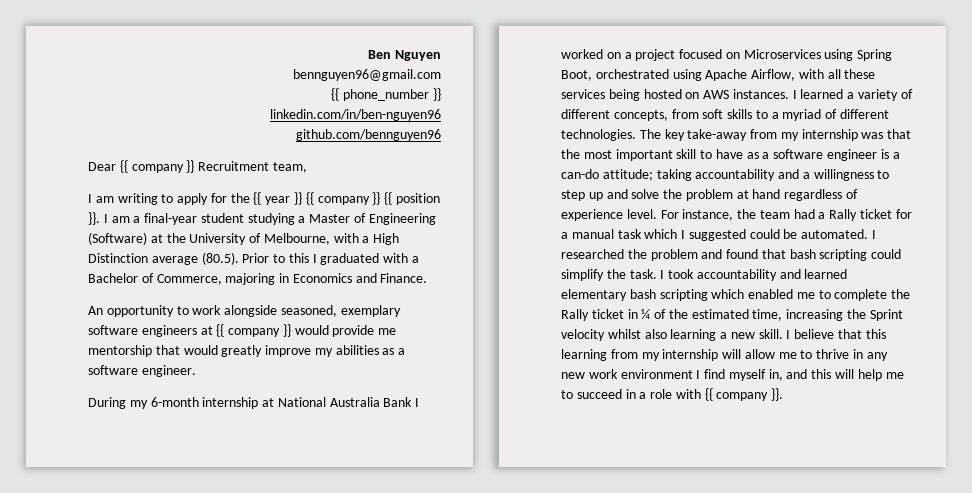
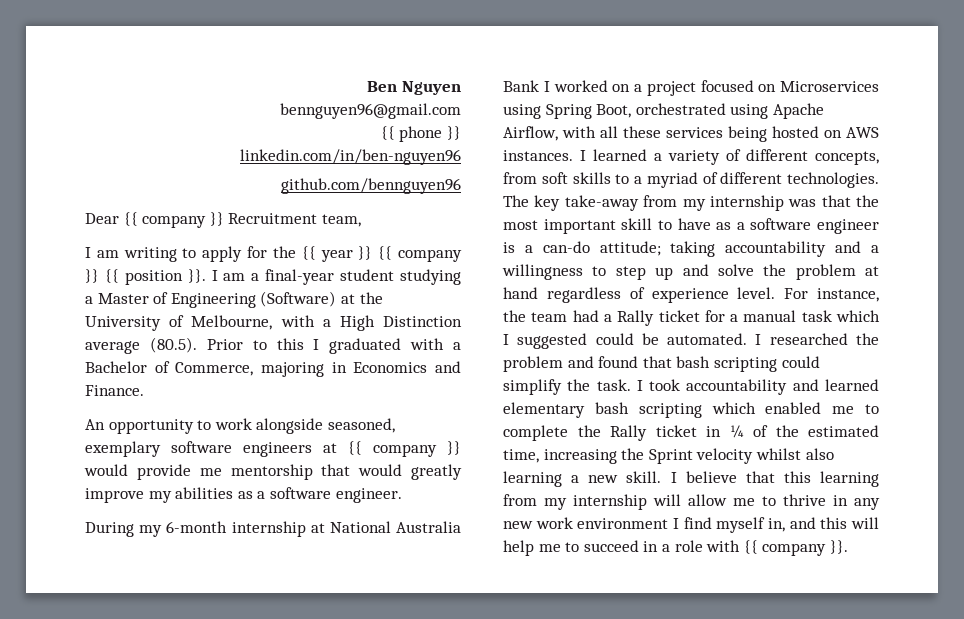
[343,89,430,101] phone_number -> [399,126,443,142] phone

